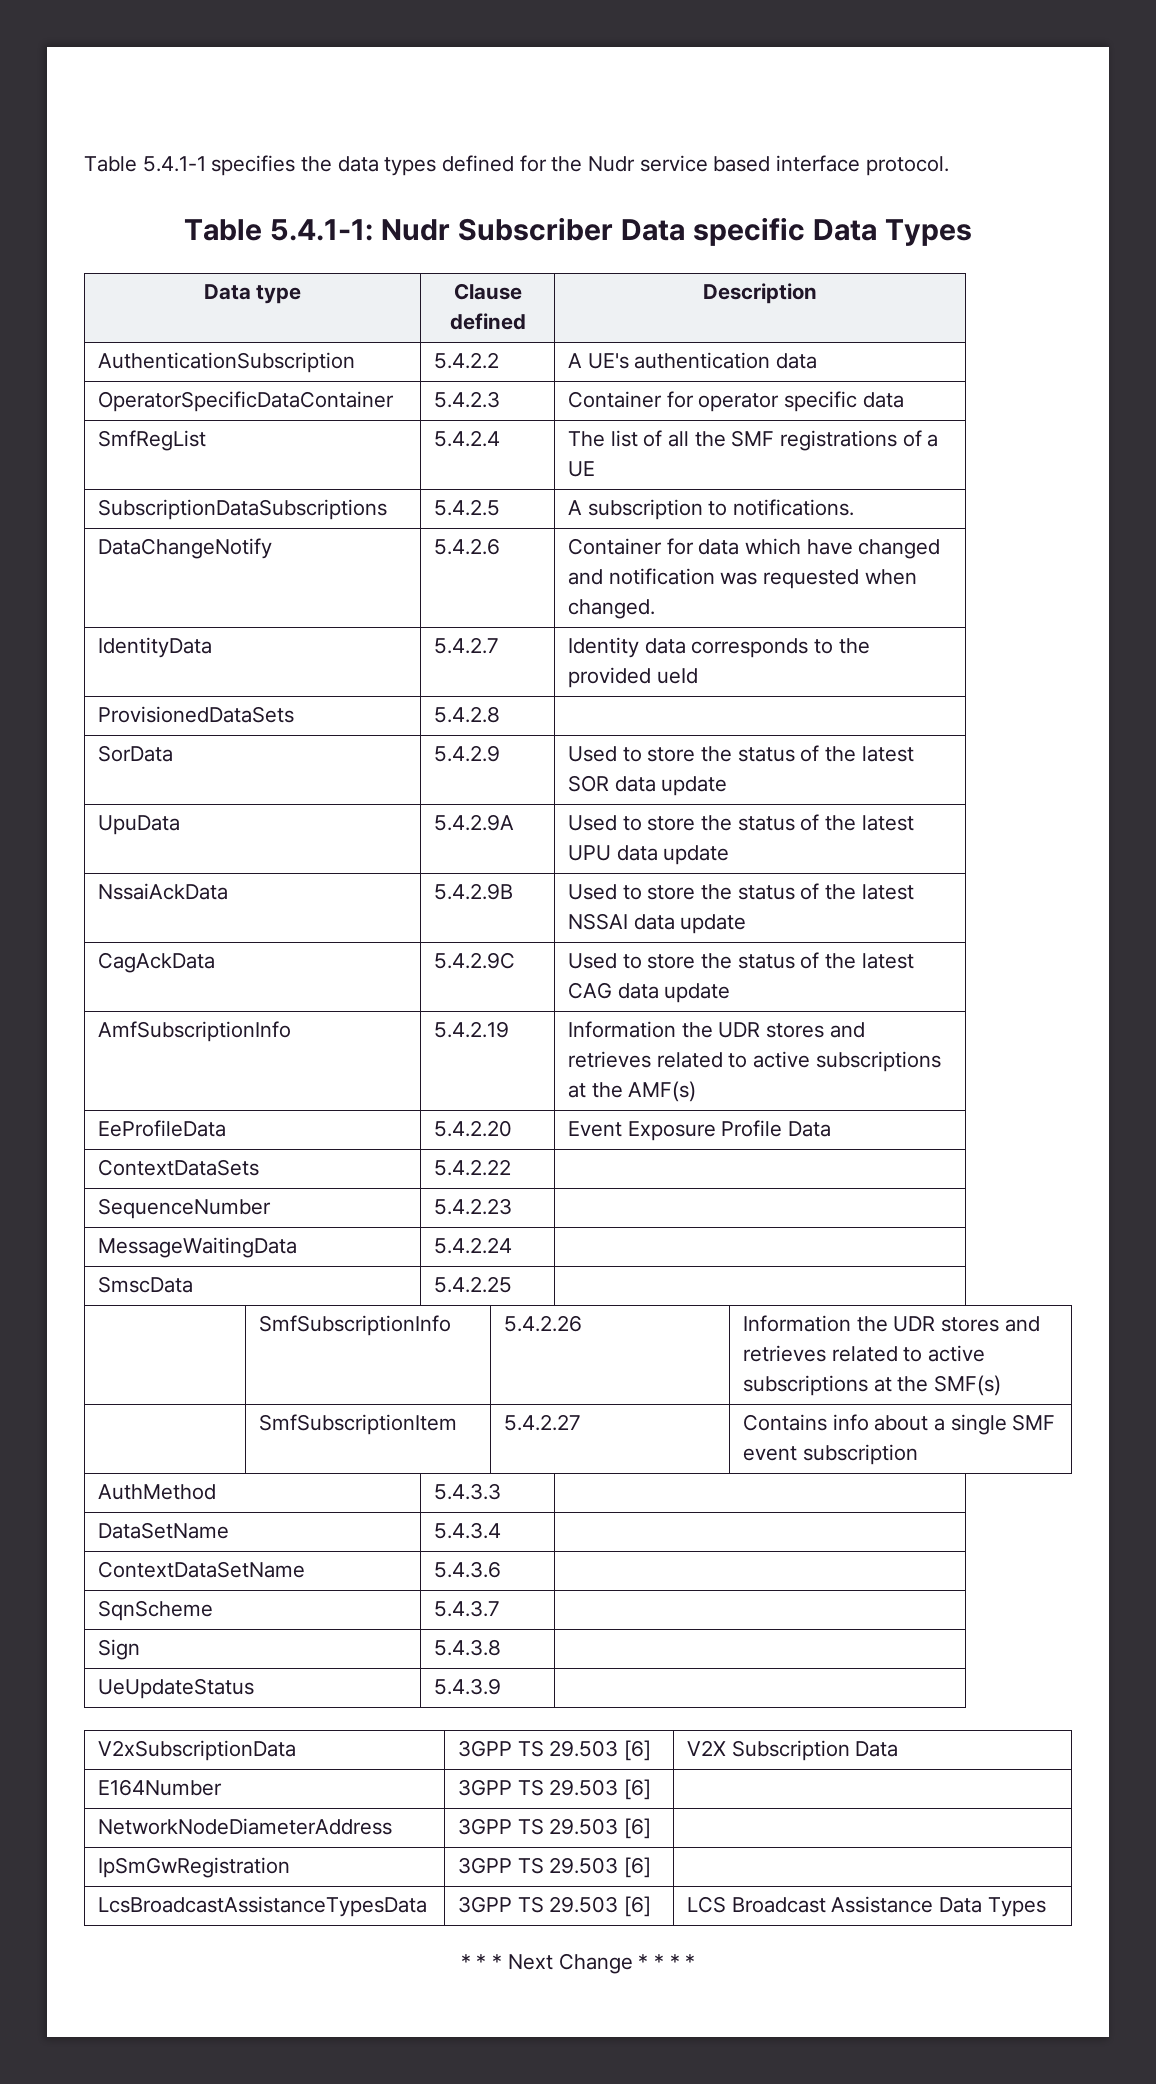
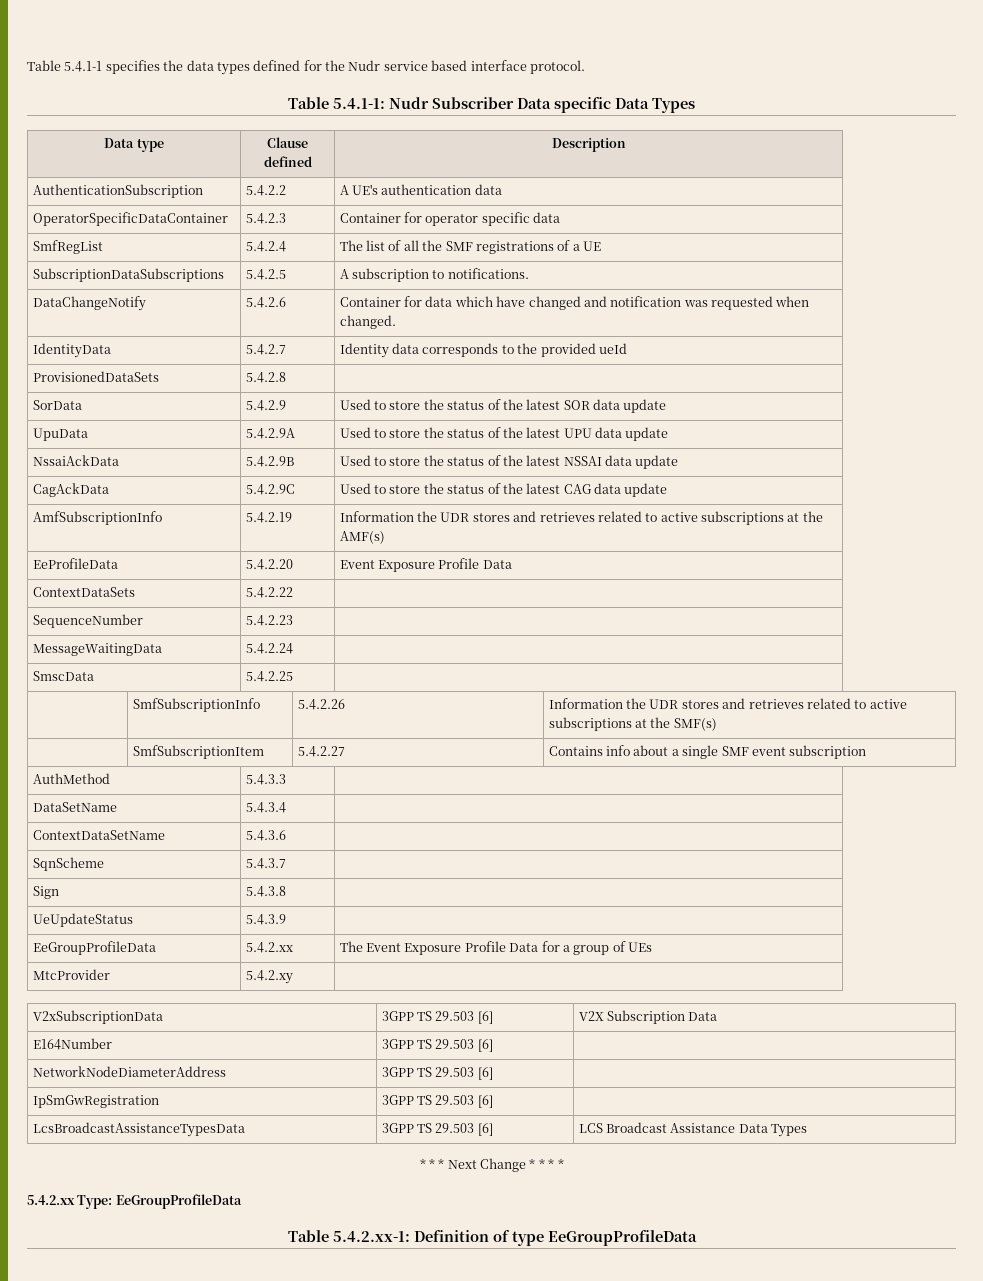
(501, 1686) none -> [32,941,156,955] [245,942,293,953] [339,941,653,955] [32,969,110,980] [245,970,293,984] // EeGroupProfileData | 5.4.2.xx | The Event Exposure Profile Data for a group of UEs // MtcProvider | 5.4.2.xy |
(696, 1961) none -> [27,1194,242,1209] [287,1230,697,1246] // 5.4.2.xx Type: EeGroupProfileData // Table 5.4.2.xx-1: Definition of type EeGroupProfileData

